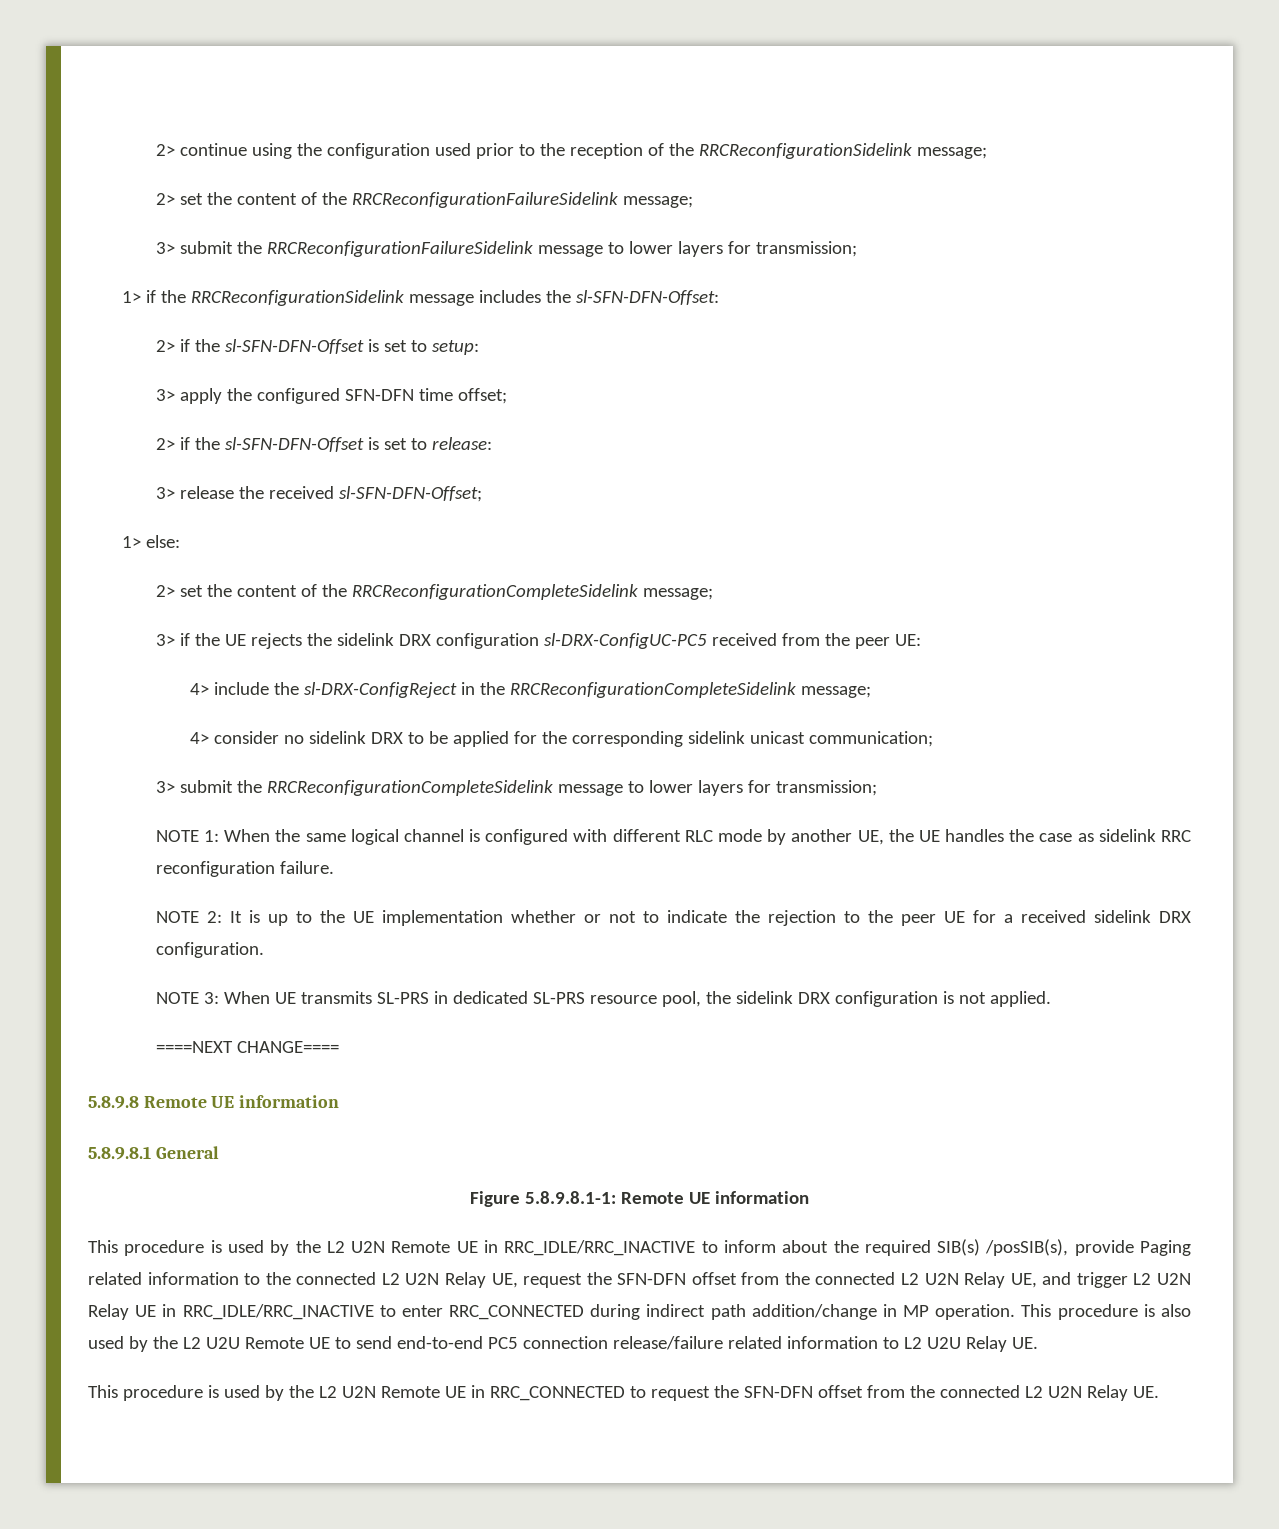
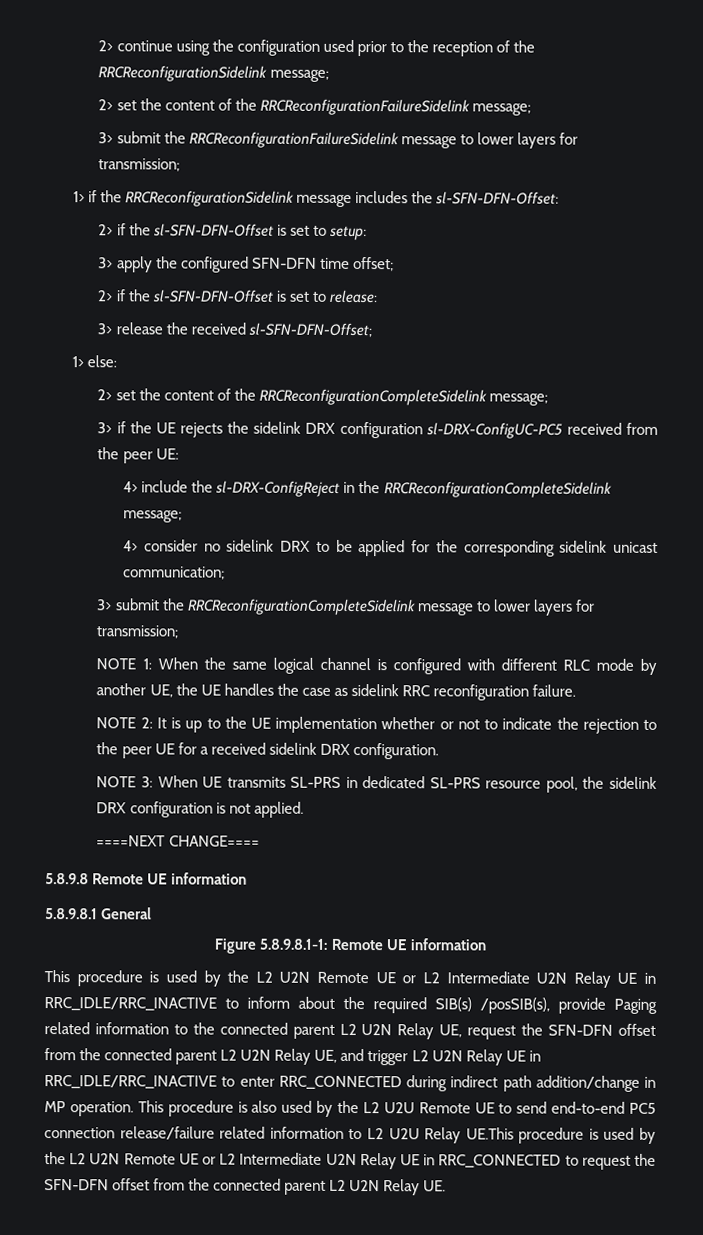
(478, 1247) none -> [402,971,638,988] or L2 Intermediate U2N Relay UE
(377, 1278) none -> [292,1024,335,1039] parent
(896, 1278) none -> [175,1050,218,1065] parent
[1011,1337,1038,1349] [88,1385,466,1401] UE. // This procedure is used by the L2 U2N Remote UE -> [465,1127,656,1144] [44,1152,420,1170] UE.This procedure is used by the L2 U2N Remote UE or L2 Intermediate U2N Relay UE
(1020, 1391) none -> [284,1180,327,1195] parent

